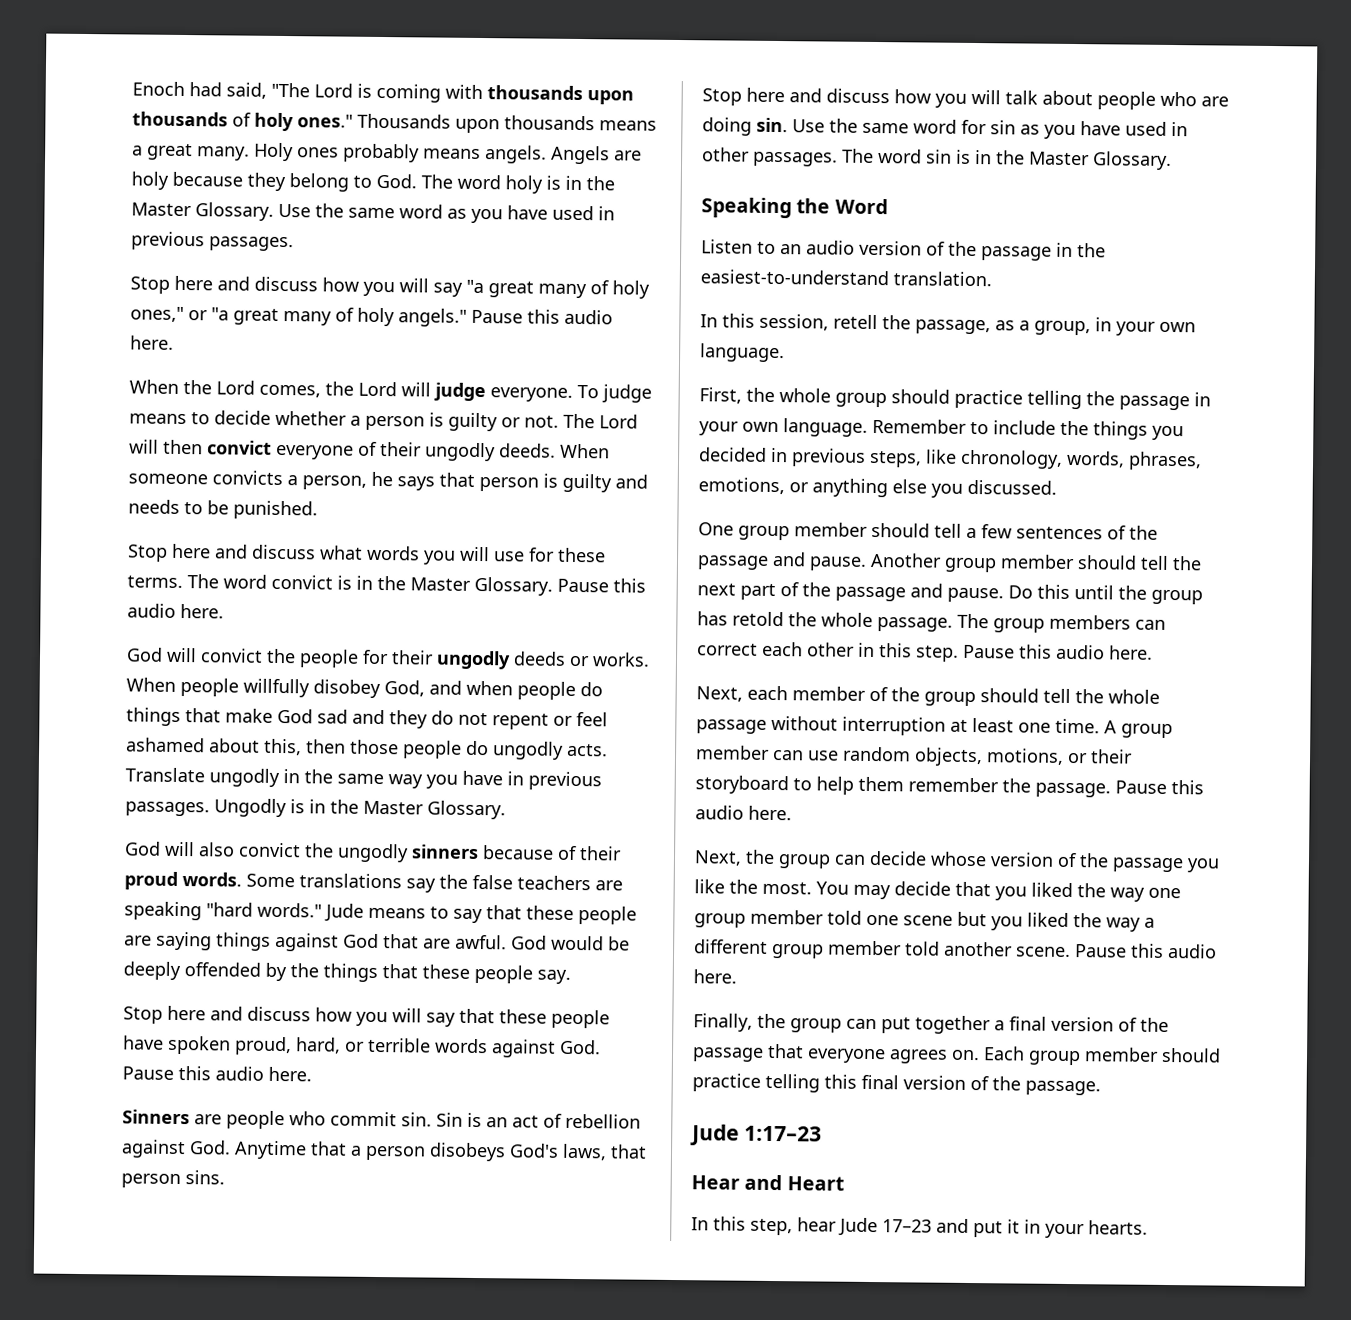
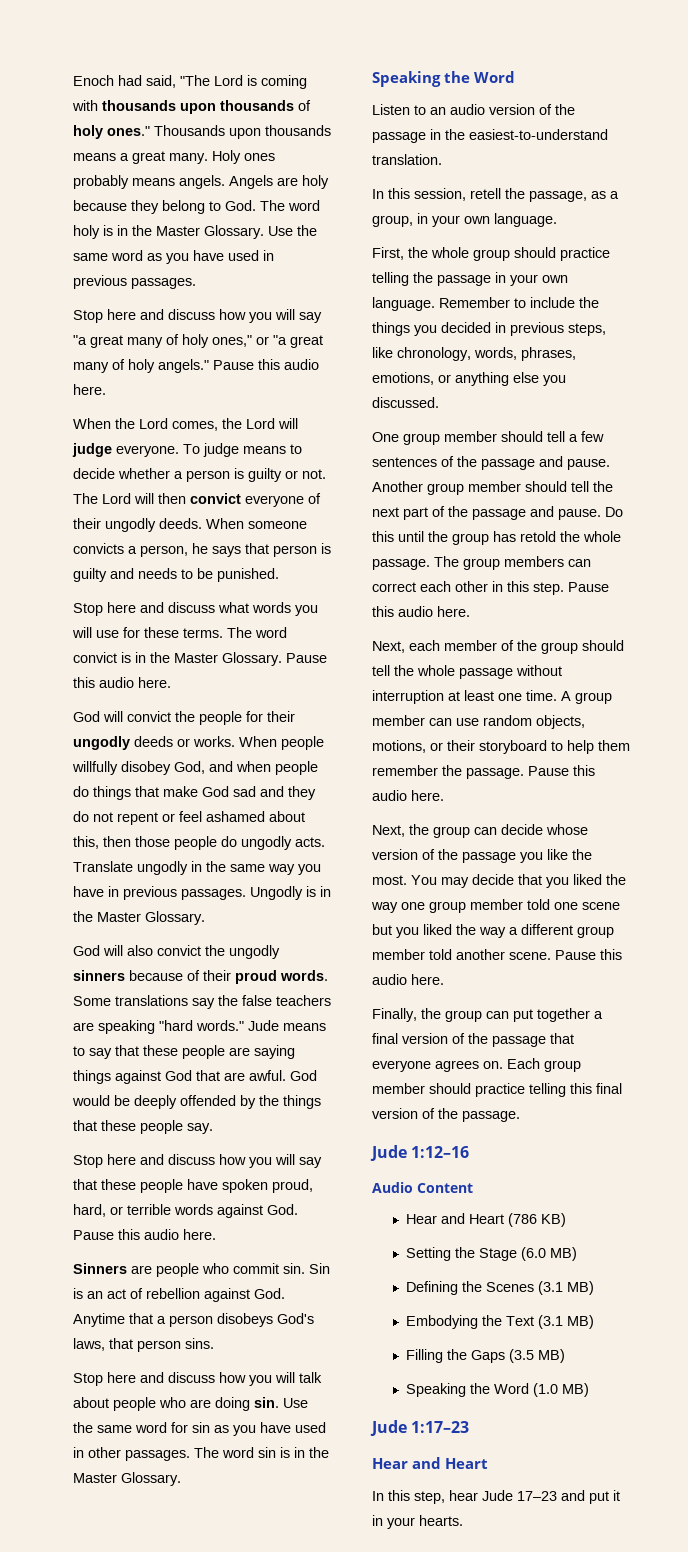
(1101, 1088) none -> [370,1145,470,1161] [372,1182,473,1193] [405,1213,566,1227] [405,1247,577,1261] [405,1281,594,1295] [405,1315,594,1329] [405,1349,565,1363] [405,1383,589,1397] // Jude 1:12–16 // Audio Content // Hear and Heart (786 KB) // Setting the Stage (6.0 MB) // Defining the Scenes (3.1 MB) // Embodying the Text (3.1 MB) // Filling the Gaps (3.5 MB) // Speaking the Word (1.0 MB)

